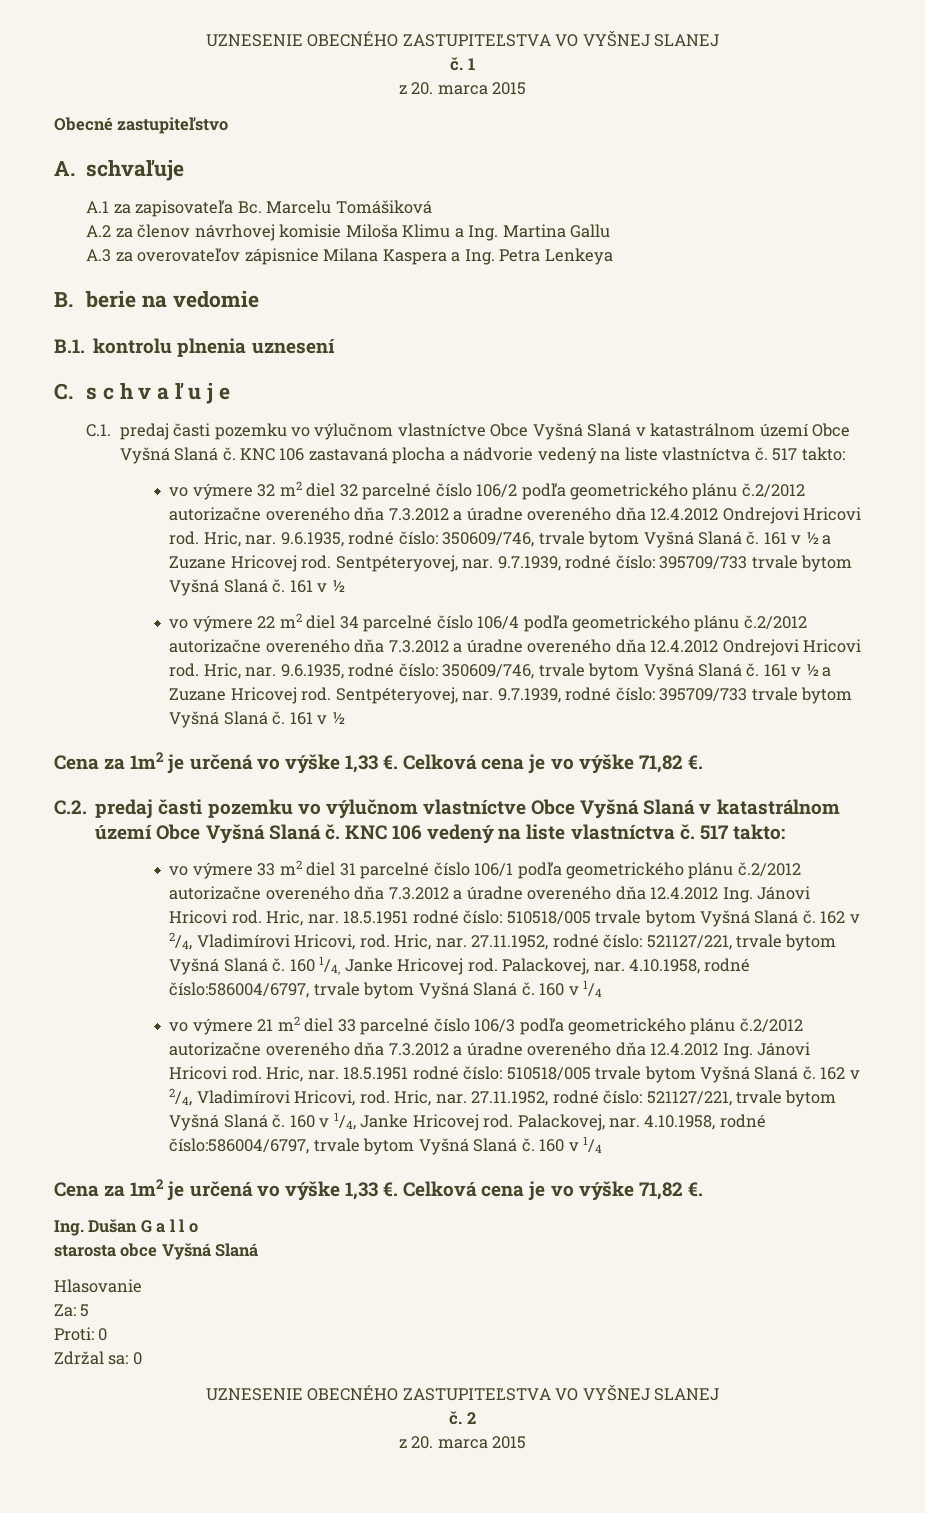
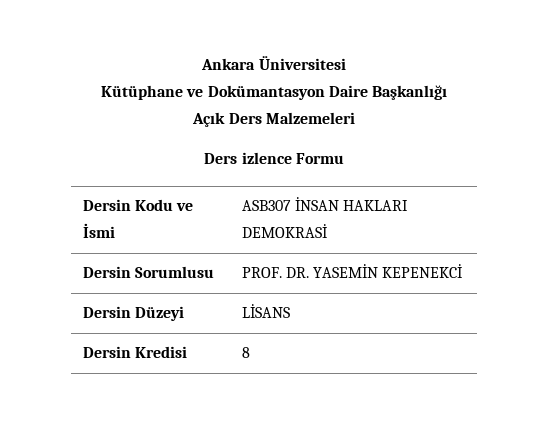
[205,31,720,47] [450,57,475,71] [398,82,527,95] [54,117,229,134] [54,160,185,181] [86,200,432,217] [86,224,610,241] [86,248,613,265] [54,291,259,308] [54,338,335,357] [54,383,230,404] [86,423,851,440] [119,447,845,464] [169,481,805,500] [169,507,861,524] [169,531,832,548] [169,555,852,572] [169,579,345,596] [169,613,807,632] [169,639,861,656] [169,663,832,680] [169,687,852,704] [169,711,345,728] [54,752,703,774] [54,799,840,819] [95,824,785,844] [169,860,801,879] [169,886,810,903] [169,910,860,927] [169,932,837,951] [169,956,751,975] [169,980,603,999] [169,1016,803,1035] [169,1042,810,1059] [169,1066,860,1083] [169,1088,837,1107] [169,1112,766,1131] [169,1136,603,1155] [54,1179,703,1201] [54,1219,198,1236] [54,1243,259,1260] [54,1279,142,1293] [54,1304,90,1317] [54,1327,108,1341] [54,1351,142,1365] [205,1385,720,1401] [449,1411,476,1425] [398,1436,527,1449] UZNESENIE OBECNÉHO ZASTUPITEĽSTVA VO VYŠNEJ SLANEJ // č. 1 // z 20. marca 2015 // Obecné zastupiteľstvo // A. schvaľuje // A.1 za zapisovateľa Bc. Marcelu Tomášiková // A.2 za členov návrhovej komisie Miloša Klimu a Ing. Martina Gallu // A.3 za overovateľov zápisnice Milana Kaspera a Ing. Petra Lenkeya // B. berie na vedomie // B.1. kontrolu plnenia uznesení // C. s c h v a ľ u j e // C.1. predaj časti pozemku vo výlučnom vlastníctve Obce Vyšná Slaná v katastrálnom území Obce Vyšná Slaná č. KNC 106 zastavaná plocha a nádvorie vedený na liste vlastníctva č. 517 takto: // vo výmere 32 m2 diel 32 parcelné číslo 106/2 podľa geometrického plánu č.2/2012 autorizačne overeného dňa 7.3.2012 a úradne overeného dňa 12.4.2012 Ondrejovi Hricovi rod. Hric, nar. 9.6.1935, rodné číslo: 350609/746, trvale bytom Vyšná Slaná č. 161 v ½ a Zuzane Hricovej rod. Sentpéteryovej, nar. 9.7.1939, rodné číslo: 395709/733 trvale bytom Vyšná Slaná č. 161 v ½ // vo výmere 22 m2 diel 34 parcelné číslo 106/4 podľa geometrického plánu č.2/2012 autorizačne overeného dňa 7.3.2012 a úradne overeného dňa 12.4.2012 Ondrejovi Hricovi rod. Hric, nar. 9.6.1935, rodné číslo: 350609/746, trvale bytom Vyšná Slaná č. 161 v ½ a Zuzane Hricovej rod. Sentpéteryovej, nar. 9.7.1939, rodné číslo: 395709/733 trvale bytom Vyšná Slaná č. 161 v ½ // Cena za 1m2 je určená vo výške 1,33 €. Celková cena je vo výške 71,82 €. // C.2. predaj časti pozemku vo výlučnom vlastníctve Obce Vyšná Slaná v katastrálnom území Obce Vyšná Slaná č. KNC 106 vedený na liste vlastníctva č. 517 takto: // vo výmere 33 m2 diel 31 parcelné číslo 106/1 podľa geometrického plánu č.2/2012 autorizačne overeného dňa 7.3.2012 a úradne overeného dňa 12.4.2012 Ing. Jánovi Hricovi rod. Hric, nar. 18.5.1951 rodné číslo: 510518/005 trvale bytom Vyšná Slaná č. 162 v 2/4, Vladimírovi Hricovi, rod. Hric, nar. 27.11.1952, rodné číslo: 521127/221, trvale bytom Vyšná Slaná č. 160 1/4, Janke Hricovej rod. Palackovej, nar. 4.10.1958, rodné číslo:586004/6797, trvale bytom Vyšná Slaná č. 160 v 1/4 // vo výmere 21 m2 diel 33 parcelné číslo 106/3 podľa geometrického plánu č.2/2012 autorizačne overeného dňa 7.3.2012 a úradne overeného dňa 12.4.2012 Ing. Jánovi Hricovi rod. Hric, nar. 18.5.1951 rodné číslo: 510518/005 trvale bytom Vyšná Slaná č. 162 v 2/4, Vladimírovi Hricovi, rod. Hric, nar. 27.11.1952, rodné číslo: 521127/221, trvale bytom Vyšná Slaná č. 160 v 1/4, Janke Hricovej rod. Palackovej, nar. 4.10.1958, rodné číslo:586004/6797, trvale bytom Vyšná Slaná č. 160 v 1/4 // Cena za 1m2 je určená vo výške 1,33 €. Celková cena je vo výške 71,82 €. // Ing. Dušan G a l l o // starosta obce Vyšná Slaná // Hlasovanie // Za: 5 // Proti: 0 // Zdržal sa: 0 // UZNESENIE OBECNÉHO ZASTUPITEĽSTVA VO VYŠNEJ SLANEJ // č. 2 // z 20. marca 2015 -> [201,56,346,70] [101,85,447,100] [192,112,355,127] [204,152,344,164] [82,199,194,211] [82,223,115,238] [241,197,409,211] [241,224,328,238] [82,266,215,278] [241,264,464,278] [82,306,185,321] [241,304,290,318] [82,346,188,358] [241,347,250,358] Ankara Üniversitesi // Kütüphane ve Dokümantasyon Daire Başkanlığı // Açık Ders Malzemeleri // Ders izlence Formu // Dersin Kodu ve İsmi | ASB307 İNSAN HAKLARI DEMOKRASİ // Dersin Sorumlusu | PROF. DR. YASEMİN KEPENEKCİ // Dersin Düzeyi | LİSANS // Dersin Kredisi | 8

